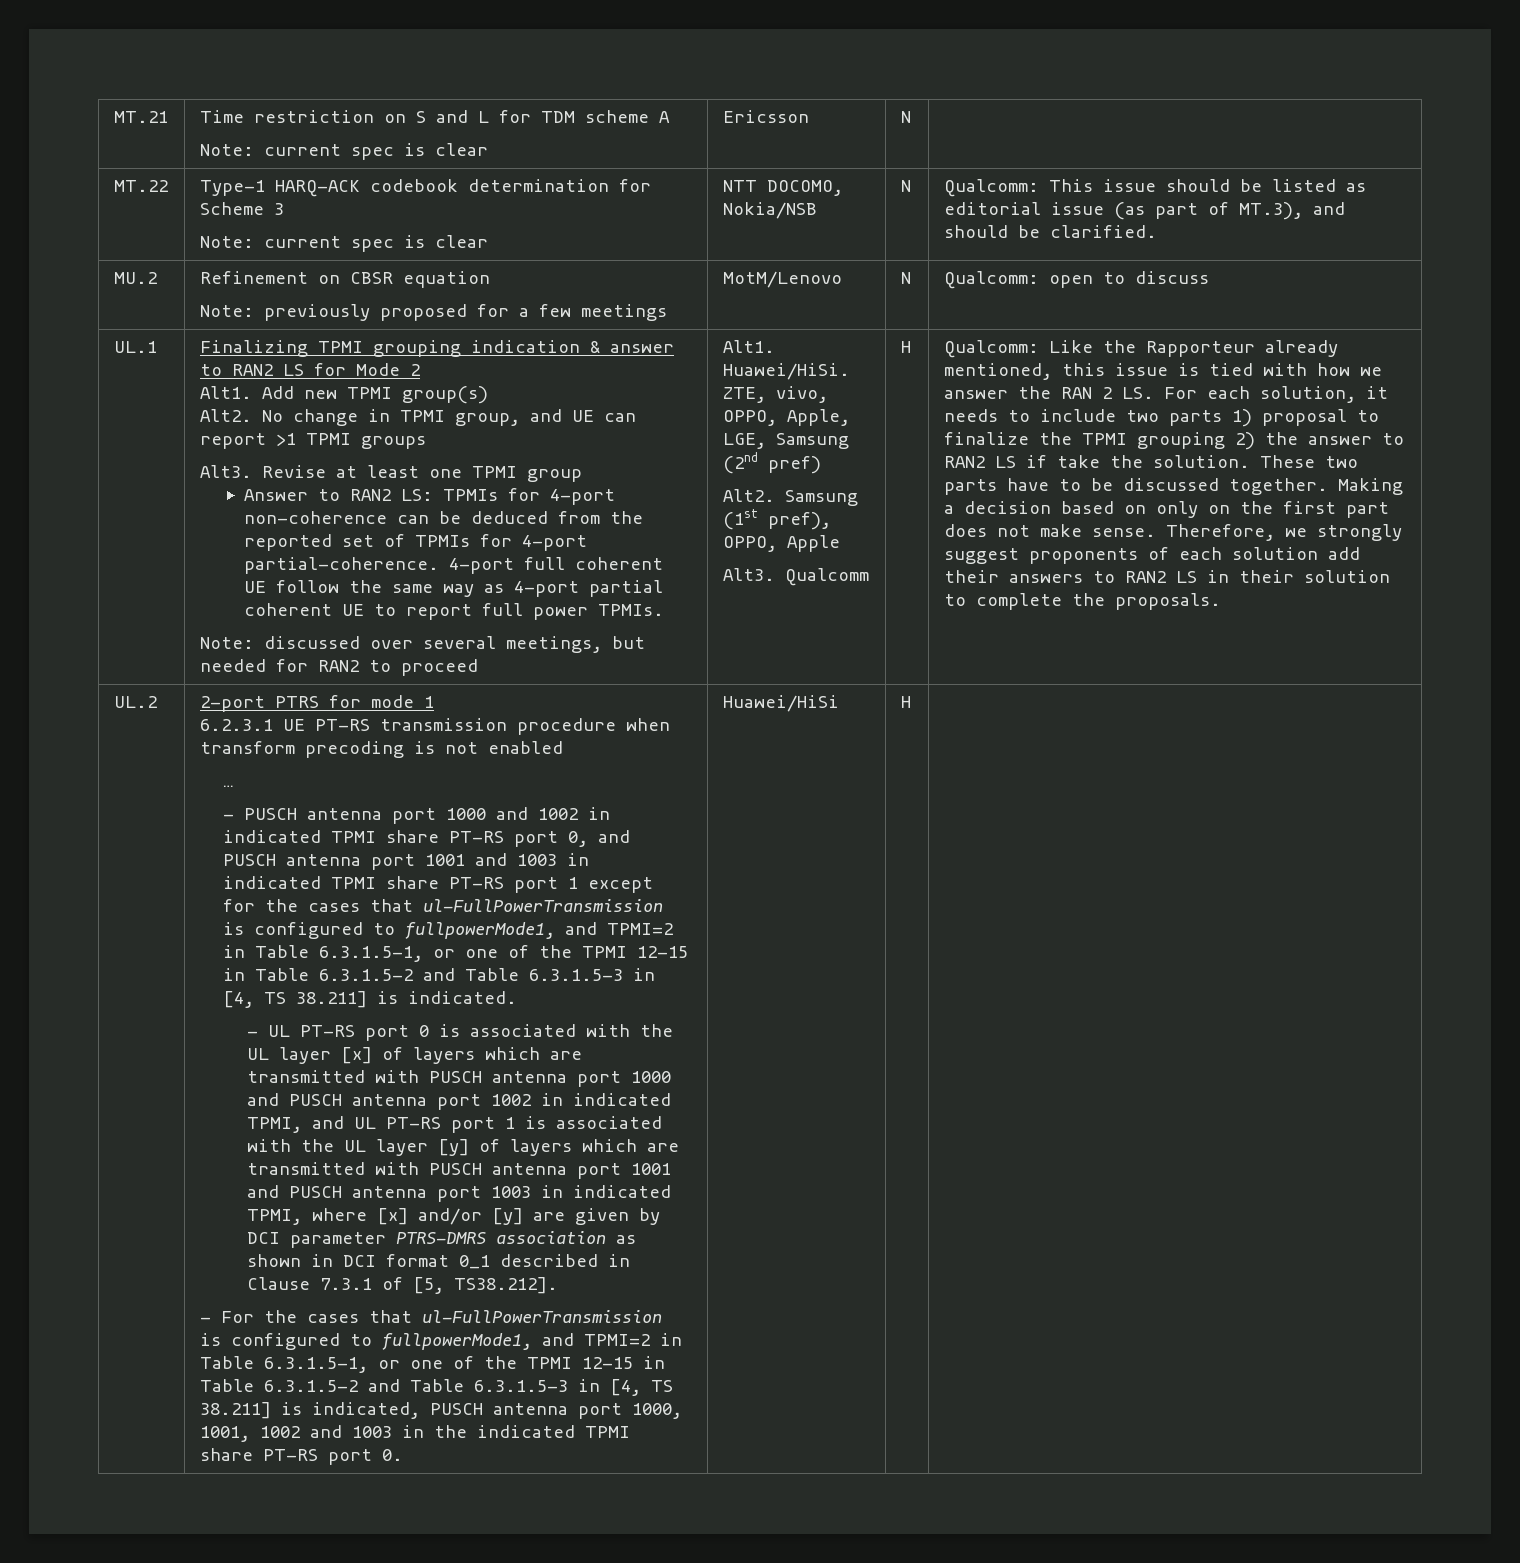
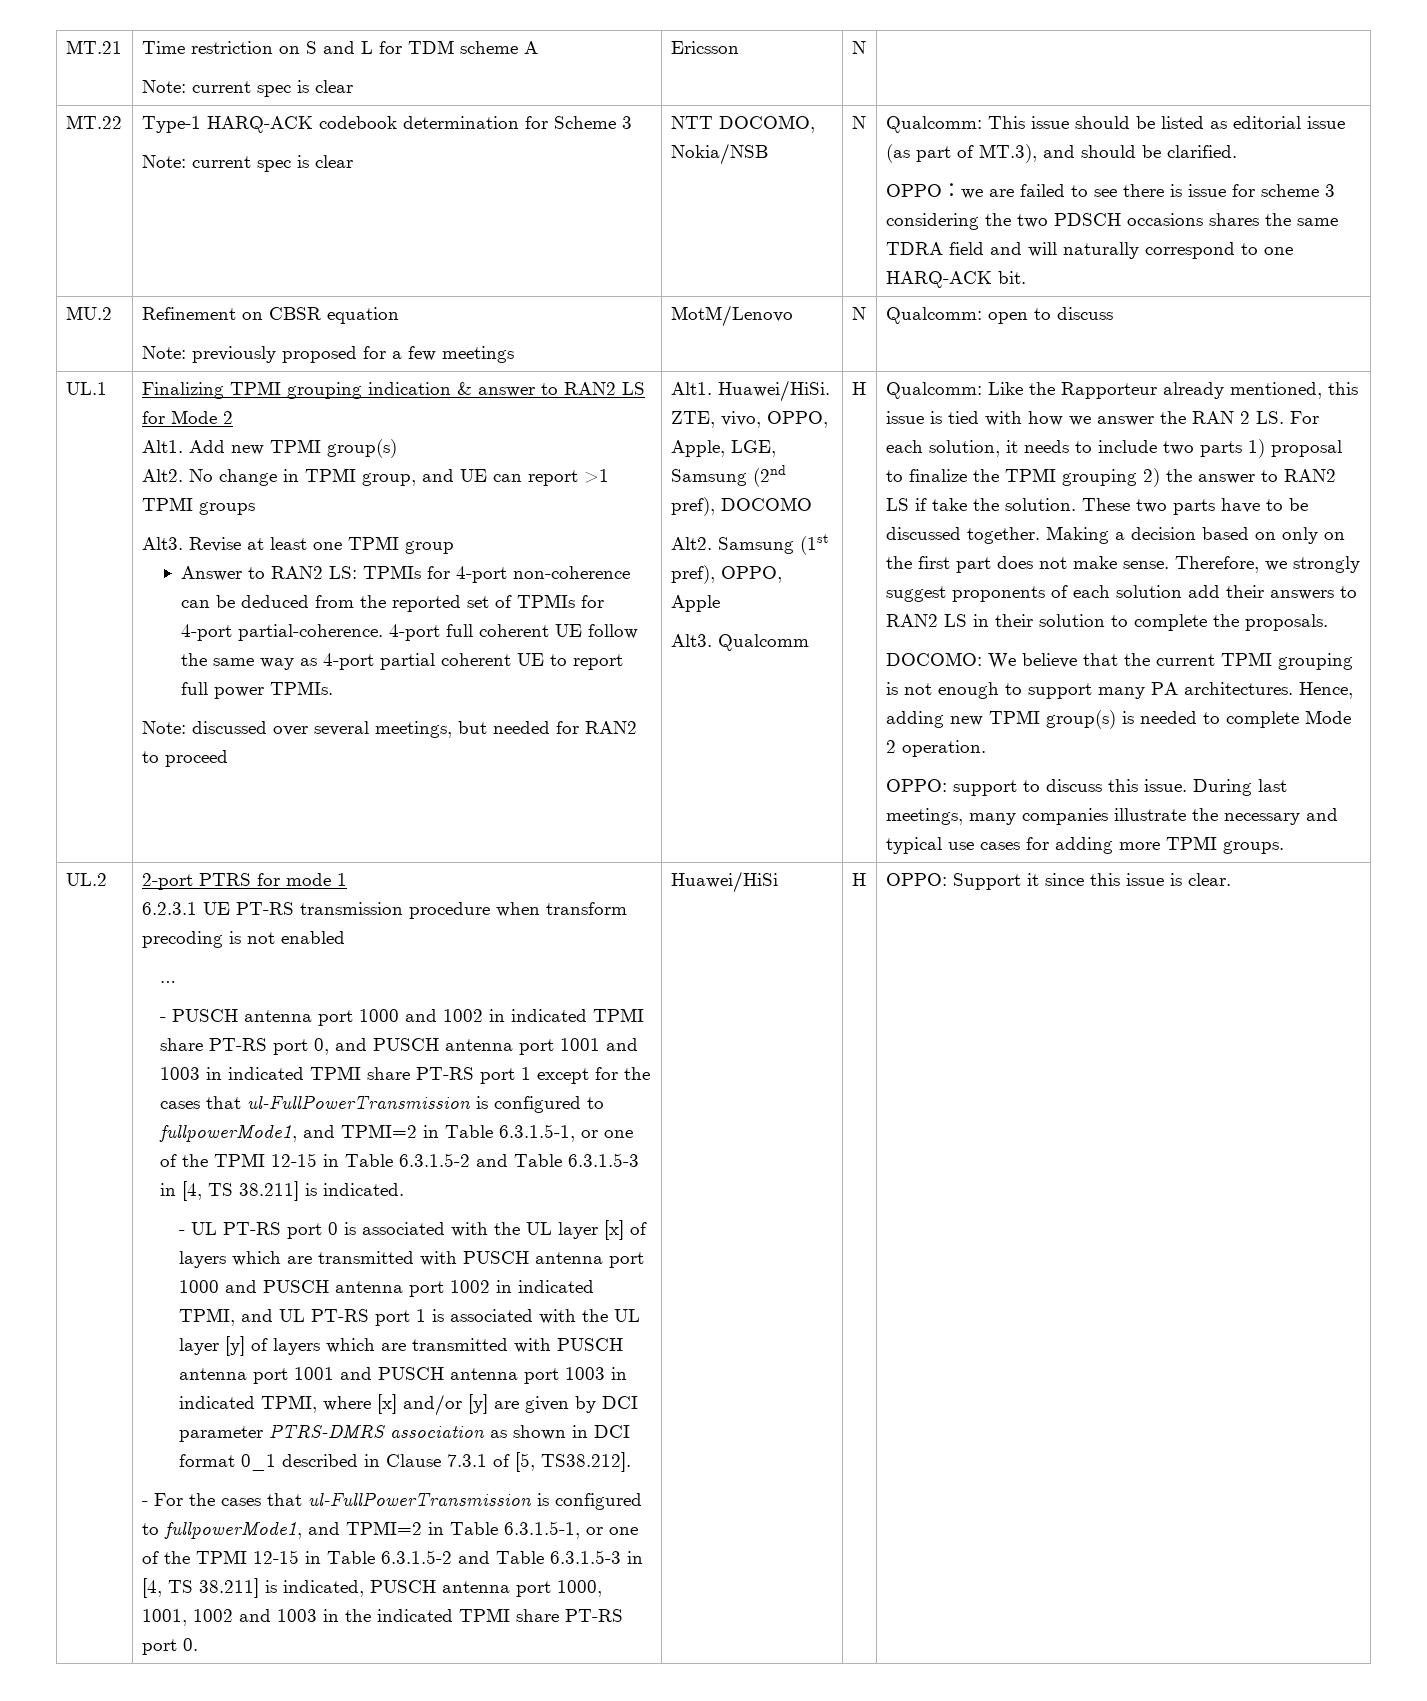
(1157, 231) none -> [885,183,1335,199] [885,213,1338,230] [885,242,1293,259] [885,271,1026,288] // OPPO：we are failed to see there is issue for scheme 3 considering the two PDSCH occasions shares the same TDRA field and will naturally correspond to one HARQ-ACK bit.
[767,456,821,474] pref) -> [670,497,812,516] pref), DOCOMO
(1221, 601) none -> [885,652,1353,670] [885,682,1353,699] [885,710,1351,729] [885,740,986,757] [885,779,1287,796] [885,808,1338,825] [885,836,1284,854] // DOCOMO: We believe that the current TPMI grouping is not enough to support many PA architectures. Hence, adding new TPMI group(s) is needed to complete Mode 2 operation. // OPPO: support to discuss this issue. During last meetings, many companies illustrate the necessary and typical use cases for adding more TPMI groups.
(911, 702) none -> [885,873,1231,890] OPPO: Support it since this issue is clear.

